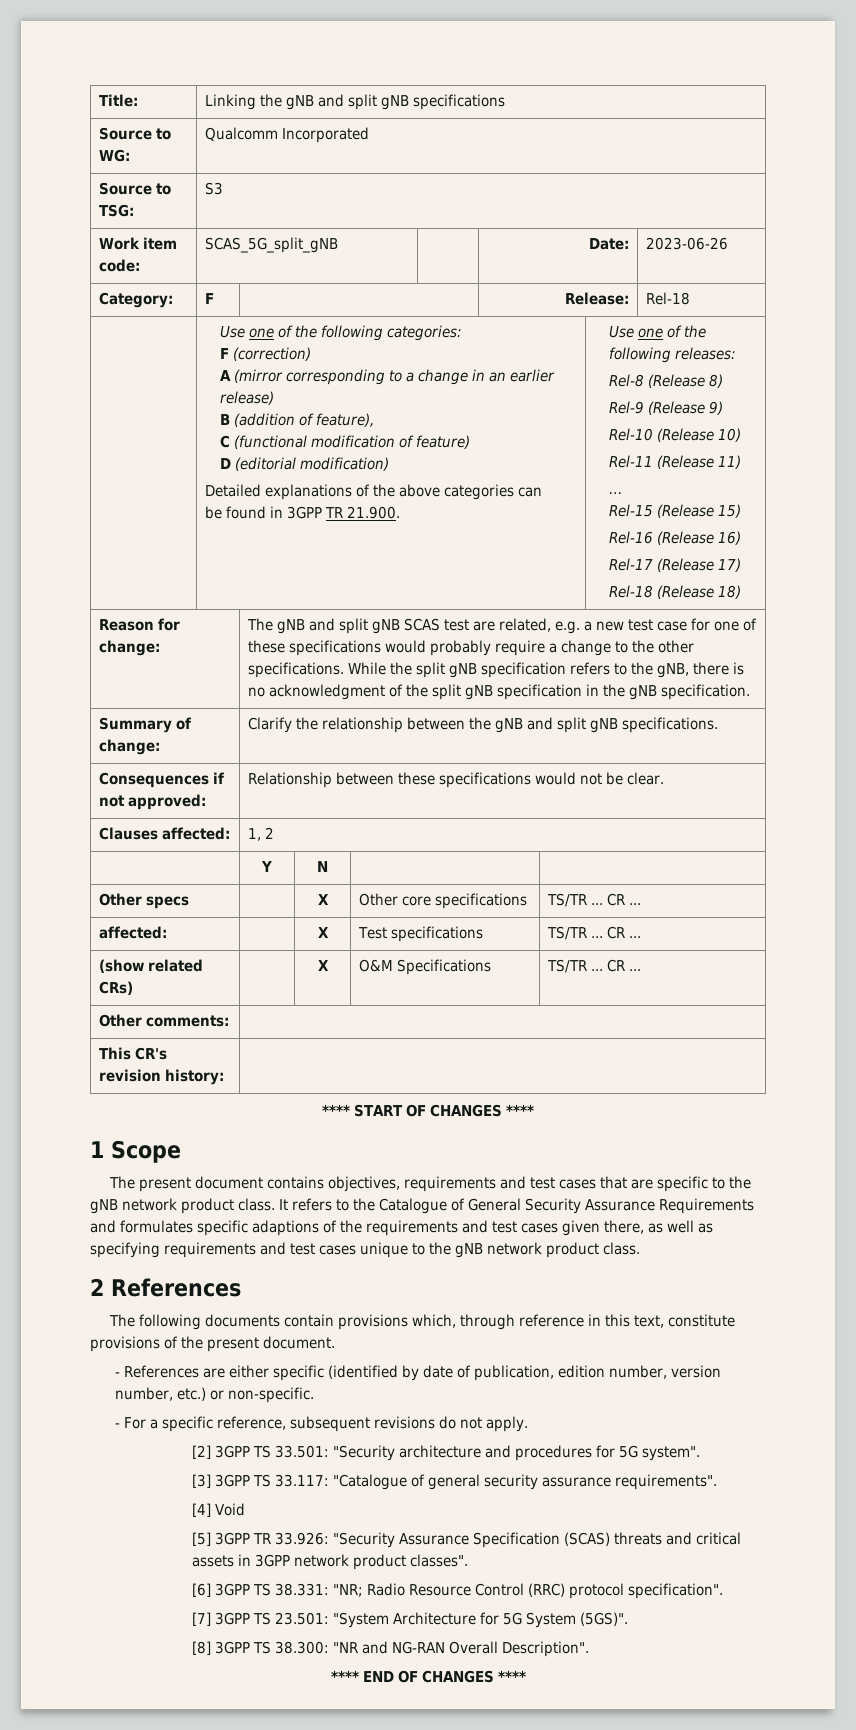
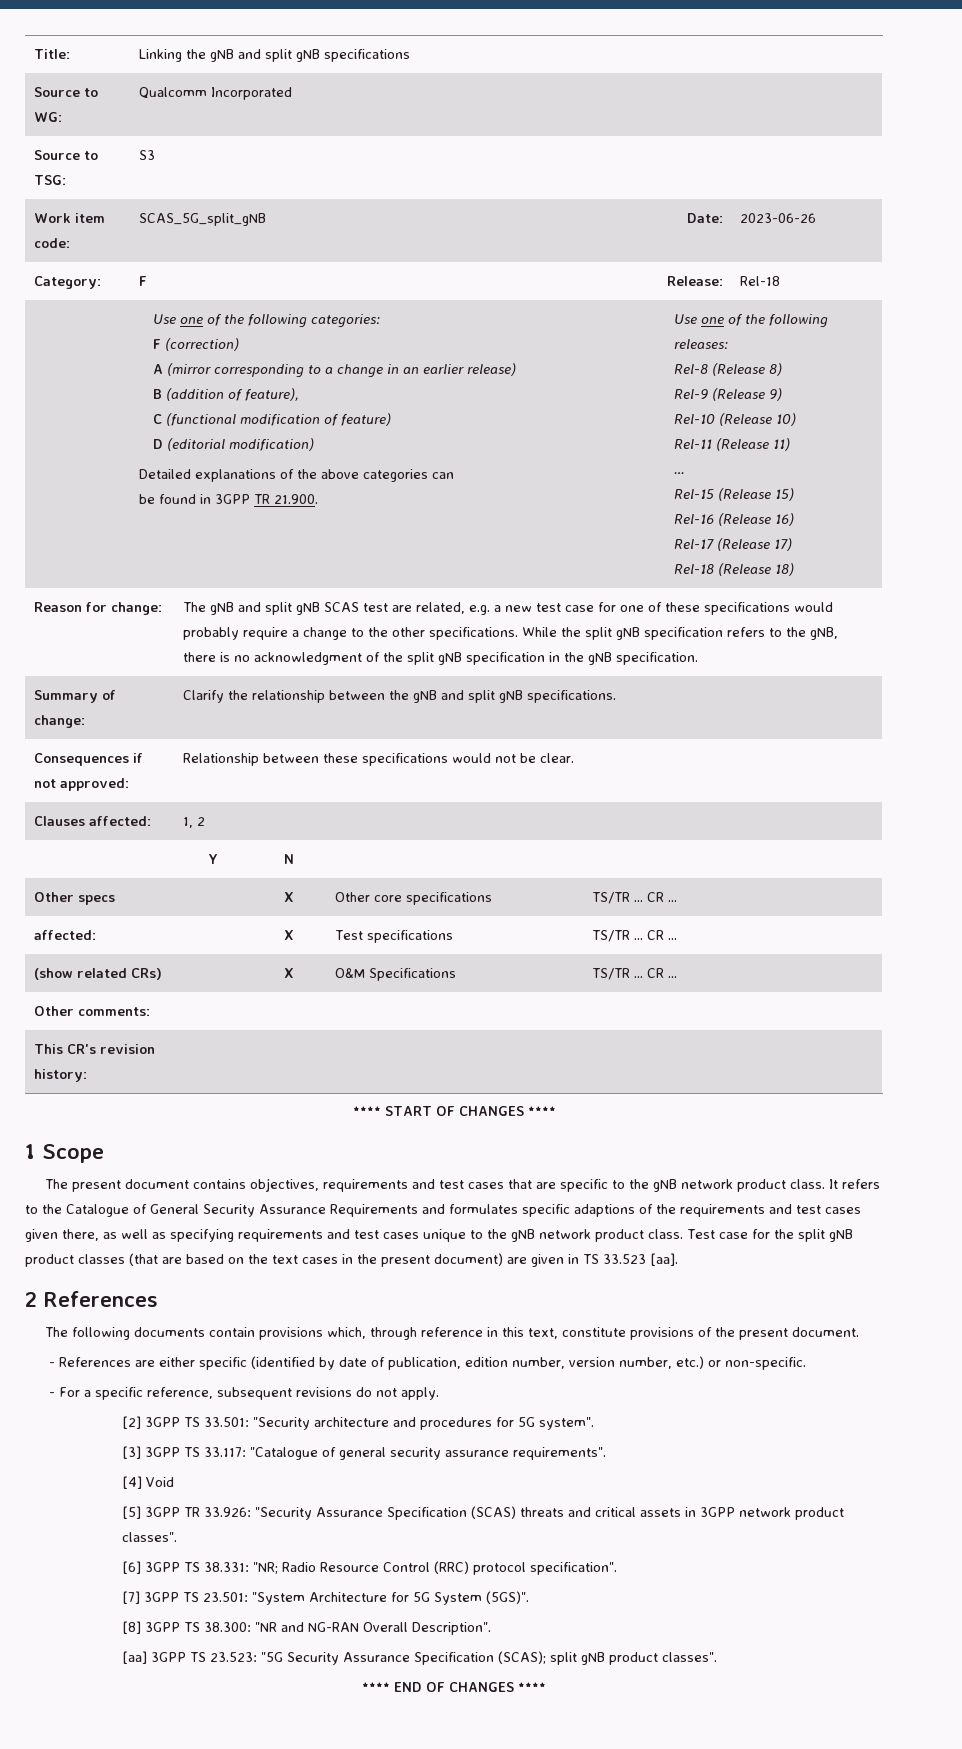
(640, 1248) none -> [687,1229,853,1242] [25,1253,678,1267] Test case for the split gNB product classes (that are based on the text cases in the present document) are given in TS 33.523 [aa].
(589, 1649) none -> [122,1651,718,1665] // [aa] 3GPP TS 23.523: "5G Security Assurance Specification (SCAS); split gNB product classes".

